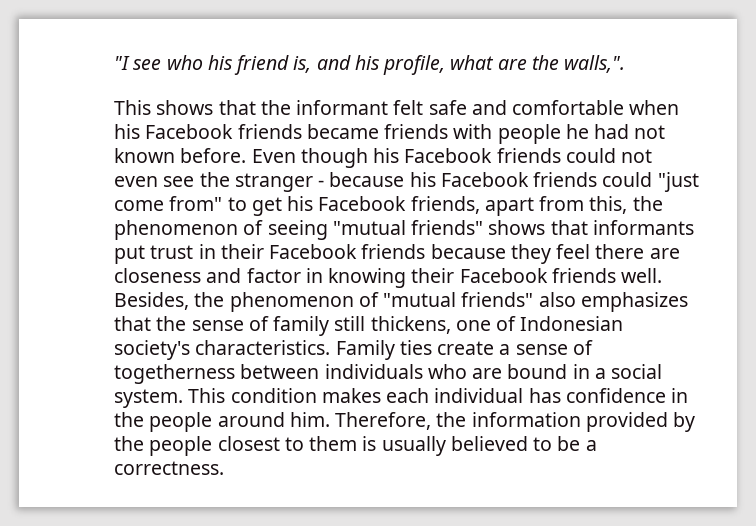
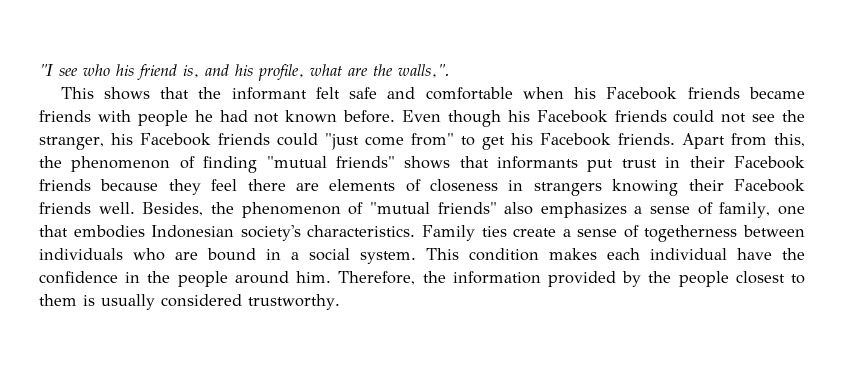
[114,176,158,187] even -> (747, 118) none
[234,172,405,192] stranger - because -> [39,136,104,150] stranger,
[410,196,534,216] friends, apart -> [618,133,725,149] friends. Apart
[267,220,328,240] seeing -> [203,156,258,173] finding
[114,268,323,283] closeness and factor in -> [329,179,602,196] elements of closeness in strangers
[114,316,517,336] that the sense of family still thickens, one of -> [634,202,805,218] [39,225,145,238] a sense of family, one that embodies
[528,388,561,403] has -> [737,248,805,260] have the
[450,436,597,451] [114,461,224,475] believed to be a correctness. -> [161,294,340,310] considered trustworthy.

